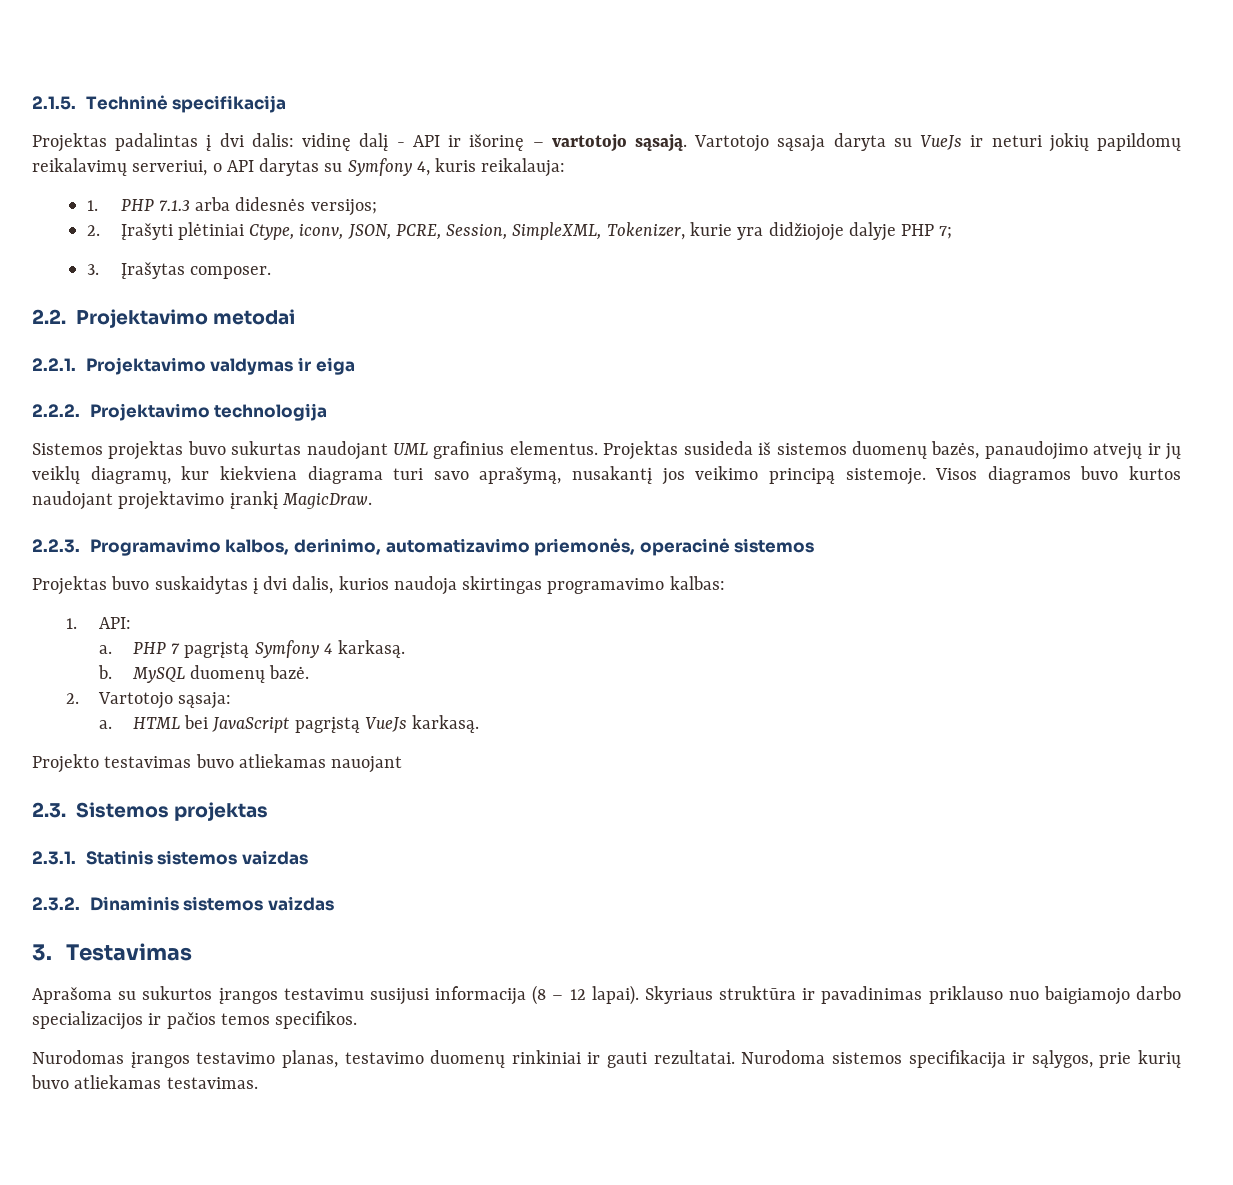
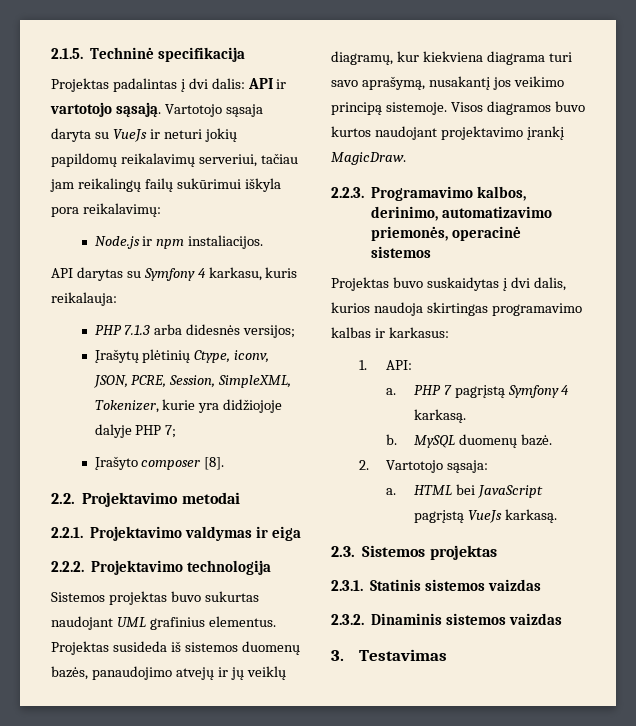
[302,133,544,151] vidinę dalį - API ir išorinę – -> [247,78,287,89] API ir
[212,163,222,172] o -> [260,153,298,164] [50,178,281,192] [51,203,161,217] [94,235,264,249] tačiau jam reikalingų failų sukūrimui iškyla pora reikalavimų: // Node.js ir npm instaliacijos. //
[416,161,430,176] 4, -> [197,267,262,281] 4 karkasu,
[87,200,99,211] 1. -> (117, 299) none
[87,222,244,240] 2. Įrašyti plėtiniai -> [94,349,191,363] Įrašytų plėtinių
[87,262,271,279] 3. Įrašytas composer. -> [94,456,225,470] Įrašyto composer [8].
[669,576,725,590] kalbas: -> [331,327,449,338] kalbas ir karkasus:
[32,754,403,773] // Projekto testavimas buvo atliekamas nauojant -> (557, 516) none
[32,985,1181,1005] [32,1011,358,1030] [32,1050,1181,1069] [31,1075,258,1089] // Aprašoma su sukurtos įrangos testavimu susijusi informacija (8 – 12 lapai). Skyriaus struktūra ir pavadinimas priklauso nuo baigiamojo darbo specializacijos ir pačios temos specifikos. // Nurodomas įrangos testavimo planas, testavimo duomenų rinkiniai ir gauti rezultatai. Nurodoma sistemos specifikacija ir sąlygos, prie kurių buvo atliekamas testavimas. -> (447, 655) none

